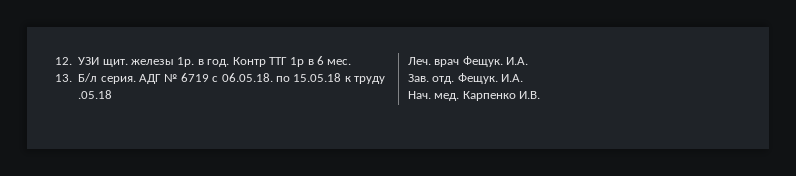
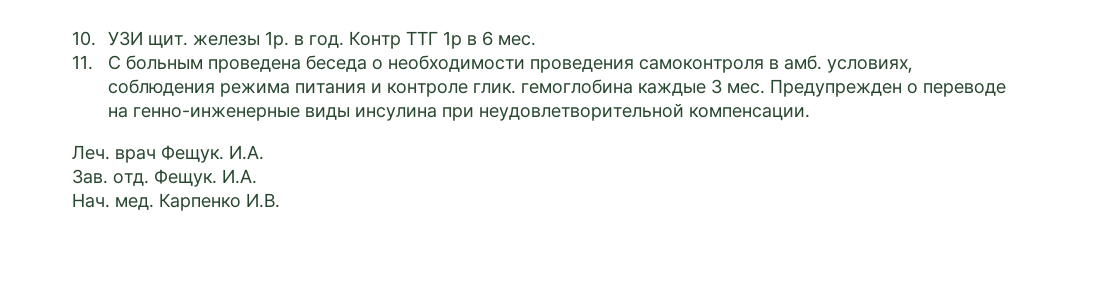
[55,57,72,65] 12. -> [72,31,96,46] 10.
[55,73,385,84] [78,90,113,99] 13. Б/л серия. АДГ № 6719 с 06.05.18. по 15.05.18 к труду .05.18 -> [72,55,913,73] [107,79,1006,97] [107,103,810,121] 11. С больным проведена беседа о необходимости проведения самоконтроля в амб. условиях, соблюдения режима питания и контроле глик. гемоглобина каждые 3 мес. Предупрежден о переводе на генно-инженерные виды инсулина при неудовлетворительной компенсации.

